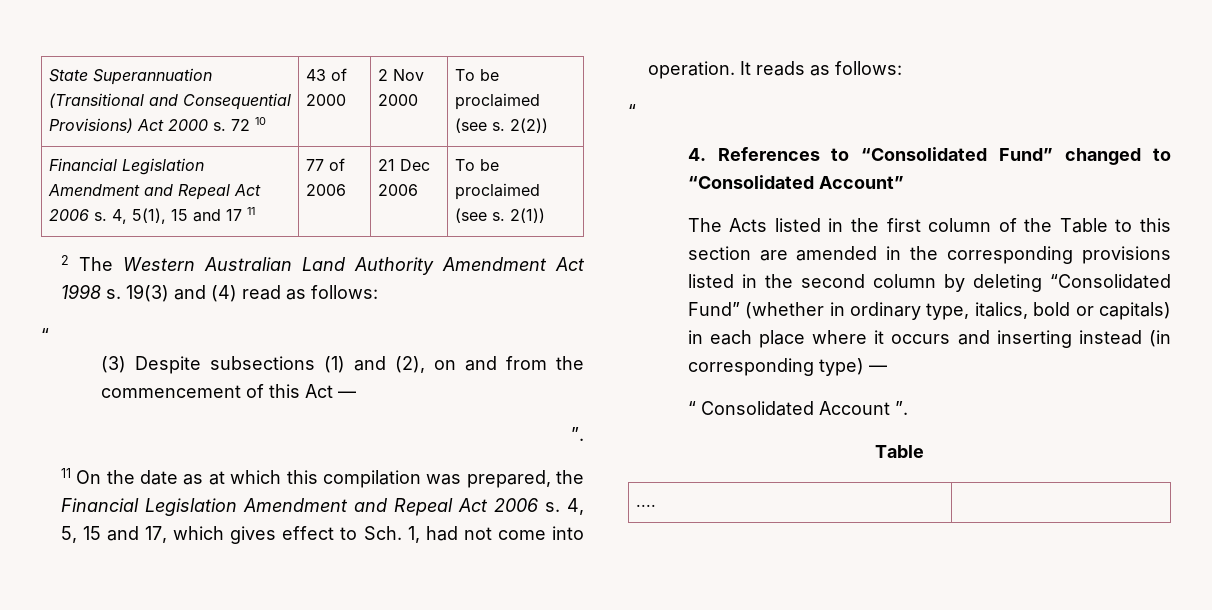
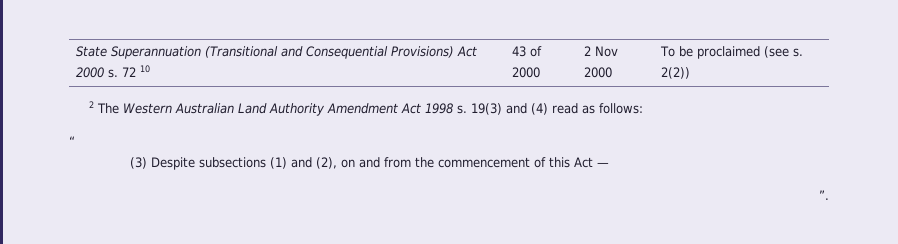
[48,158,204,175] [47,184,261,200] [48,207,255,224] [305,158,345,171] [305,184,346,196] [377,159,430,171] [377,184,418,196] [454,159,499,171] [454,183,540,200] [454,208,545,223] // Financial Legislation Amendment and Repeal Act 2006 s. 4, 5(1), 15 and 17 11 | 77 of 2006 | 21 Dec 2006 | To be proclaimed (see s. 2(1)) -> (690, 73) none
[60,468,584,488] [60,498,585,516] [60,526,585,544] [647,61,902,79] [628,104,636,118] [687,147,1171,165] [687,175,904,189] [687,218,1171,233] [687,246,1171,264] [687,274,1171,292] [687,302,1171,320] [687,330,1171,348] [687,358,887,376] [687,401,908,416] [875,445,924,458] [635,504,656,507] // 11 On the date as at which this compilation was prepared, the Financial Legislation Amendment and Repeal Act 2006 s. 4, 5, 15 and 17, which gives effect to Sch. 1, had not come into operation. It reads as follows: // “ // 4. References to “Consolidated Fund” changed to “Consolidated Account” // The Acts listed in the first column of the Table to this section are amended in the corresponding provisions listed in the second column by deleting “Consolidated Fund” (whether in ordinary type, italics, bold or capitals) in each place where it occurs and inserting instead (in corresponding type) — // “ Consolidated Account ”. // Table // .... | -> (829, 195) none

